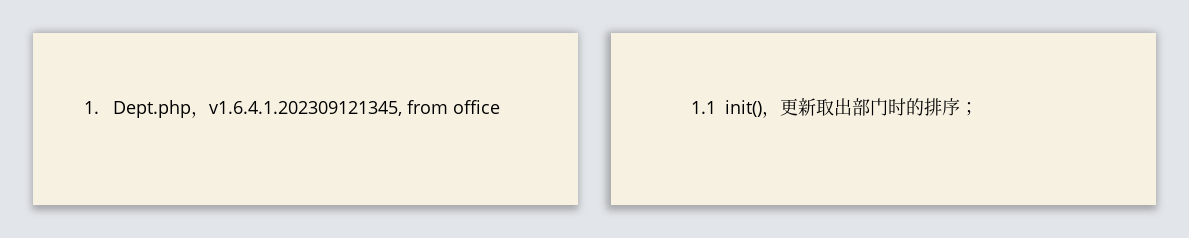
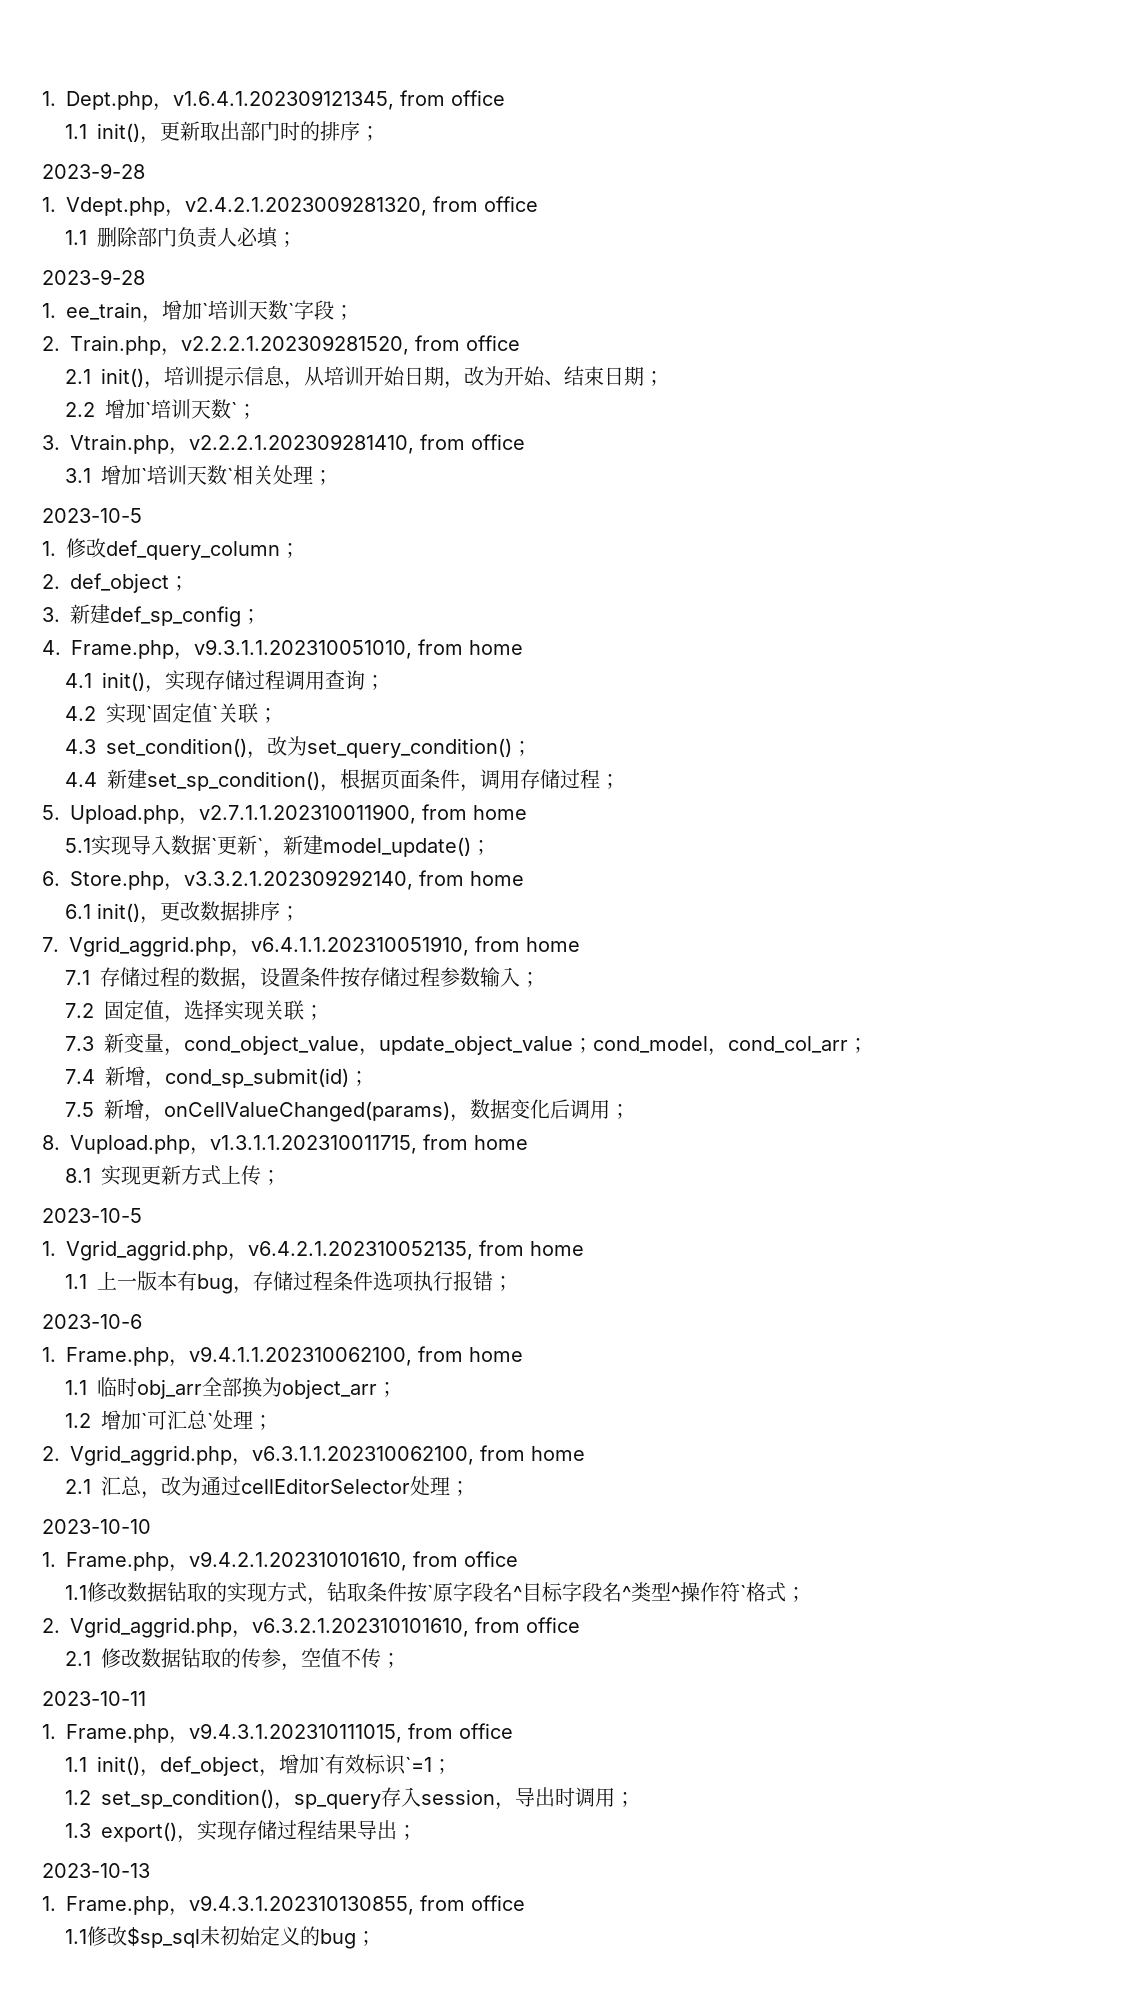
(978, 109) none -> [42,163,145,179] [42,196,538,217] [64,227,297,248] [42,269,145,285] [42,300,354,323] [42,335,520,356] [64,366,664,389] [64,399,257,419] [42,434,525,455] [64,465,333,485] [42,508,142,523] [42,538,300,560] [42,573,189,593] [42,604,261,627] [42,639,523,660] [64,670,385,693] [64,703,278,724] [64,736,532,759] [64,769,620,792] [42,804,527,825] [64,835,491,858] [42,870,524,891] [64,901,300,924] [42,936,580,957] [64,967,540,990] [64,1000,324,1023] [64,1033,868,1056] [64,1066,369,1089] [64,1099,630,1122] [42,1134,528,1155] [64,1165,281,1186] [42,1208,142,1223] [42,1240,584,1261] [64,1271,513,1294] [42,1314,142,1329] [42,1346,523,1367] [64,1377,397,1399] [64,1410,273,1430] [42,1445,585,1466] [64,1476,470,1499] [42,1519,151,1534] [42,1551,518,1572] [64,1582,806,1605] [42,1617,580,1638] [64,1648,401,1671] [42,1691,146,1706] [42,1723,513,1744] [64,1754,452,1777] [64,1787,635,1810] [64,1820,417,1843] [42,1863,150,1878] [42,1895,525,1916] [64,1926,376,1949] // 2023-9-28 // 1. Vdept.php，v2.4.2.1.2023009281320, from office // 1.1删除部门负责人必填； // 2023-9-28 // 1. ee_train，增加`培训天数`字段； // 2. Train.php，v2.2.2.1.202309281520, from office // 2.1 init()，培训提示信息，从培训开始日期，改为开始、结束日期； // 2.2增加`培训天数`； // 3. Vtrain.php，v2.2.2.1.202309281410, from office // 3.1增加`培训天数`相关处理； // 2023-10-5 // 1.修改def_query_column； // 2. def_object； // 3.新建def_sp_config； // 4. Frame.php，v9.3.1.1.202310051010, from home // 4.1 init()，实现存储过程调用查询； // 4.2实现`固定值`关联； // 4.3 set_condition()，改为set_query_condition()； // 4.4新建set_sp_condition()，根据页面条件，调用存储过程； // 5. Upload.php，v2.7.1.1.202310011900, from home // 5.1实现导入数据`更新`，新建model_update()； // 6. Store.php，v3.3.2.1.202309292140, from home // 6.1 init()，更改数据排序； // 7. Vgrid_aggrid.php，v6.4.1.1.202310051910, from home // 7.1存储过程的数据，设置条件按存储过程参数输入； // 7.2固定值，选择实现关联； // 7.3新变量，cond_object_value，update_object_value；cond_model，cond_col_arr； // 7.4新增，cond_sp_submit(id)； // 7.5新增，onCellValueChanged(params)，数据变化后调用； // 8. Vupload.php，v1.3.1.1.202310011715, from home // 8.1实现更新方式上传； // 2023-10-5 // 1. Vgrid_aggrid.php，v6.4.2.1.202310052135, from home // 1.1上一版本有bug，存储过程条件选项执行报错； // 2023-10-6 // 1. Frame.php，v9.4.1.1.202310062100, from home // 1.1临时obj_arr全部换为object_arr； // 1.2增加`可汇总`处理； // 2. Vgrid_aggrid.php，v6.3.1.1.202310062100, from home // 2.1汇总，改为通过cellEditorSelector处理； // 2023-10-10 // 1. Frame.php，v9.4.2.1.202310101610, from office // 1.1修改数据钻取的实现方式，钻取条件按`原字段名^目标字段名^类型^操作符`格式； // 2. Vgrid_aggrid.php，v6.3.2.1.202310101610, from office // 2.1修改数据钻取的传参，空值不传； // 2023-10-11 // 1. Frame.php，v9.4.3.1.202310111015, from office // 1.1 init()，def_object，增加`有效标识`=1； // 1.2 set_sp_condition()，sp_query存入session，导出时调用； // 1.3 export()，实现存储过程结果导出； // 2023-10-13 // 1. Frame.php，v9.4.3.1.202310130855, from office // 1.1修改$sp_sql未初始定义的bug；

